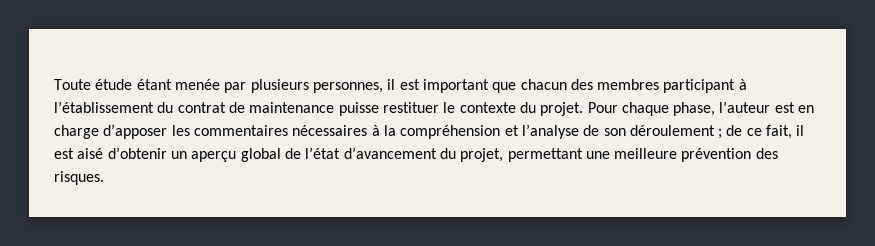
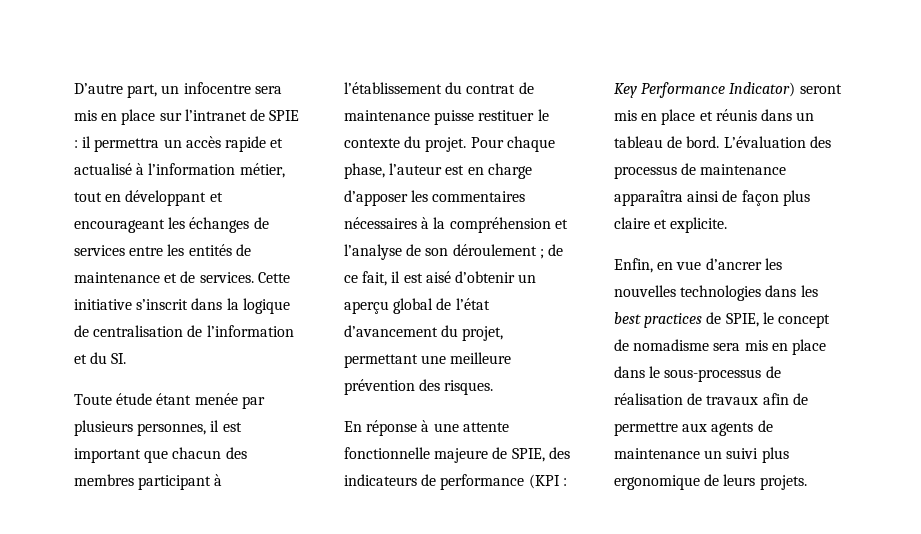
(54, 84) none -> [74,82,282,98] [74,109,300,125] [74,136,284,152] [74,163,285,178] [74,190,223,206] [74,217,269,233] [74,244,251,256] [74,271,290,283] [74,298,290,314] [74,325,294,337] [74,352,127,364] D’autre part, un infocentre sera mis en place sur l’intranet de SPIE : il permettra un accès rapide et actualisé à l’information métier, tout en développant et encourageant les échanges de services entre les entités de maintenance et de services. Cette initiative s’inscrit dans la logique de centralisation de l’information et du SI. //
(104, 178) none -> [344,420,509,436] [344,447,570,463] [344,474,567,490] [614,82,842,98] [614,109,815,125] [614,136,831,148] [614,163,787,179] [614,190,810,206] [614,217,728,233] [614,258,782,273] [614,285,818,301] [614,312,830,328] [614,339,826,355] [614,366,781,382] [614,393,808,405] [614,420,773,436] [614,447,789,463] [614,474,807,490] // En réponse à une attente fonctionnelle majeure de SPIE, des indicateurs de performance (KPI : Key Performance Indicator) seront mis en place et réunis dans un tableau de bord. L’évaluation des processus de maintenance apparaîtra ainsi de façon plus claire et explicite. // Enfin, en vue d’ancrer les nouvelles technologies dans les best practices de SPIE, le concept de nomadisme sera mis en place dans le sous-processus de réalisation de travaux afin de permettre aux agents de maintenance un suivi plus ergonomique de leurs projets.

